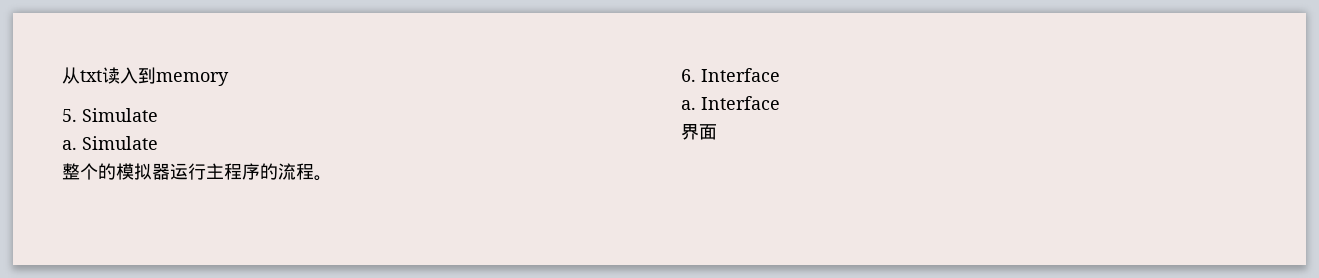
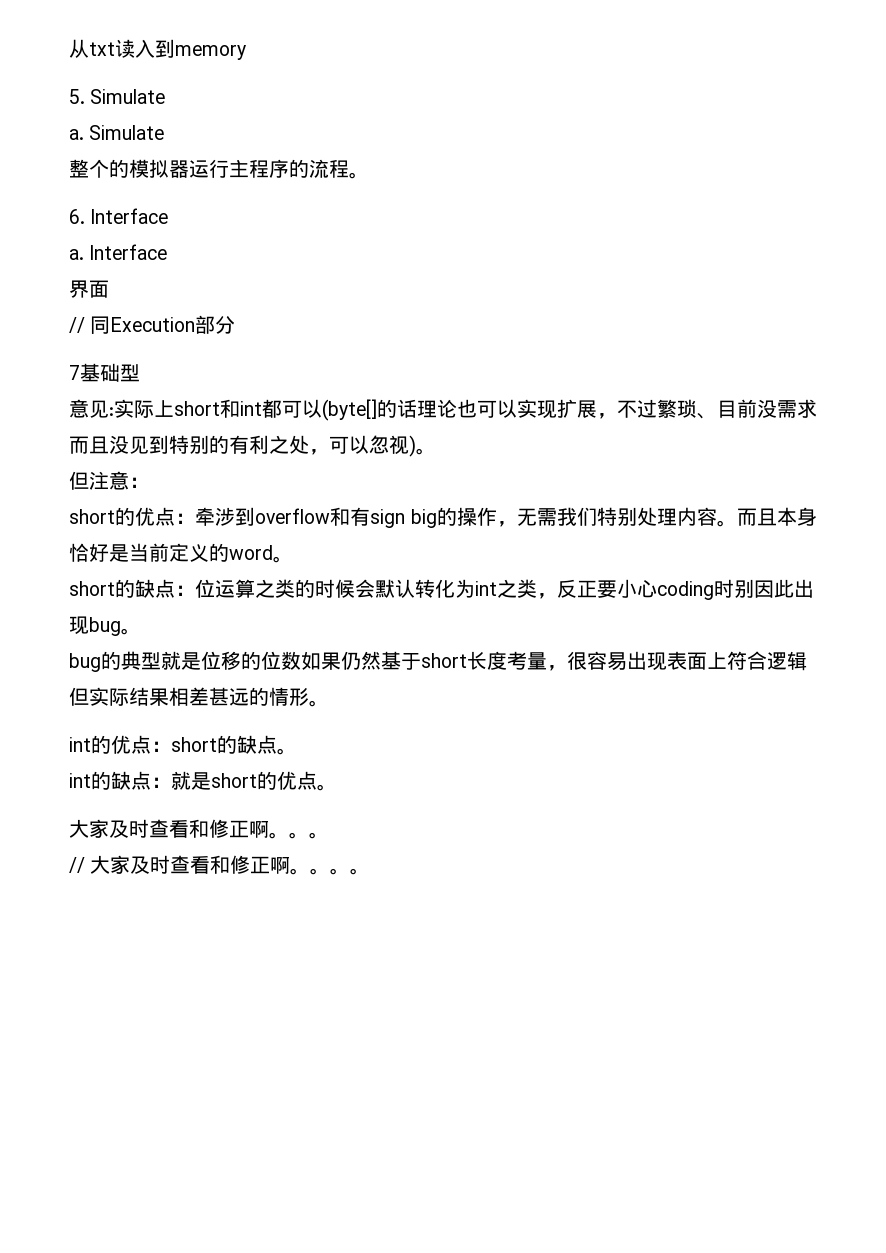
(717, 132) none -> [69,315,236,334] [69,363,140,382] [69,399,817,421] [69,435,436,457] [69,471,149,490] [69,507,817,528] [69,543,293,563] [69,579,814,600] [69,616,141,636] [69,651,807,672] [69,687,329,707] [69,735,297,755] [69,771,337,791] [69,819,329,839] [69,855,371,875] // // 同Execution部分 // 7基础型 // 意见:实际上short和int都可以(byte[]的话理论也可以实现扩展，不过繁琐、目前没需求而且没见到特别的有利之处，可以忽视)。 // 但注意： // short的优点：牵涉到overflow和有sign big的操作，无需我们特别处理内容。而且本身恰好是当前定义的word。 // short的缺点：位运算之类的时候会默认转化为int之类，反正要小心coding时别因此出现bug。 // bug的典型就是位移的位数如果仍然基于short长度考量，很容易出现表面上符合逻辑但实际结果相差甚远的情形。 // int的优点：short的缺点。 // int的缺点：就是short的优点。 // 大家及时查看和修正啊。。。 // // 大家及时查看和修正啊。。。。

